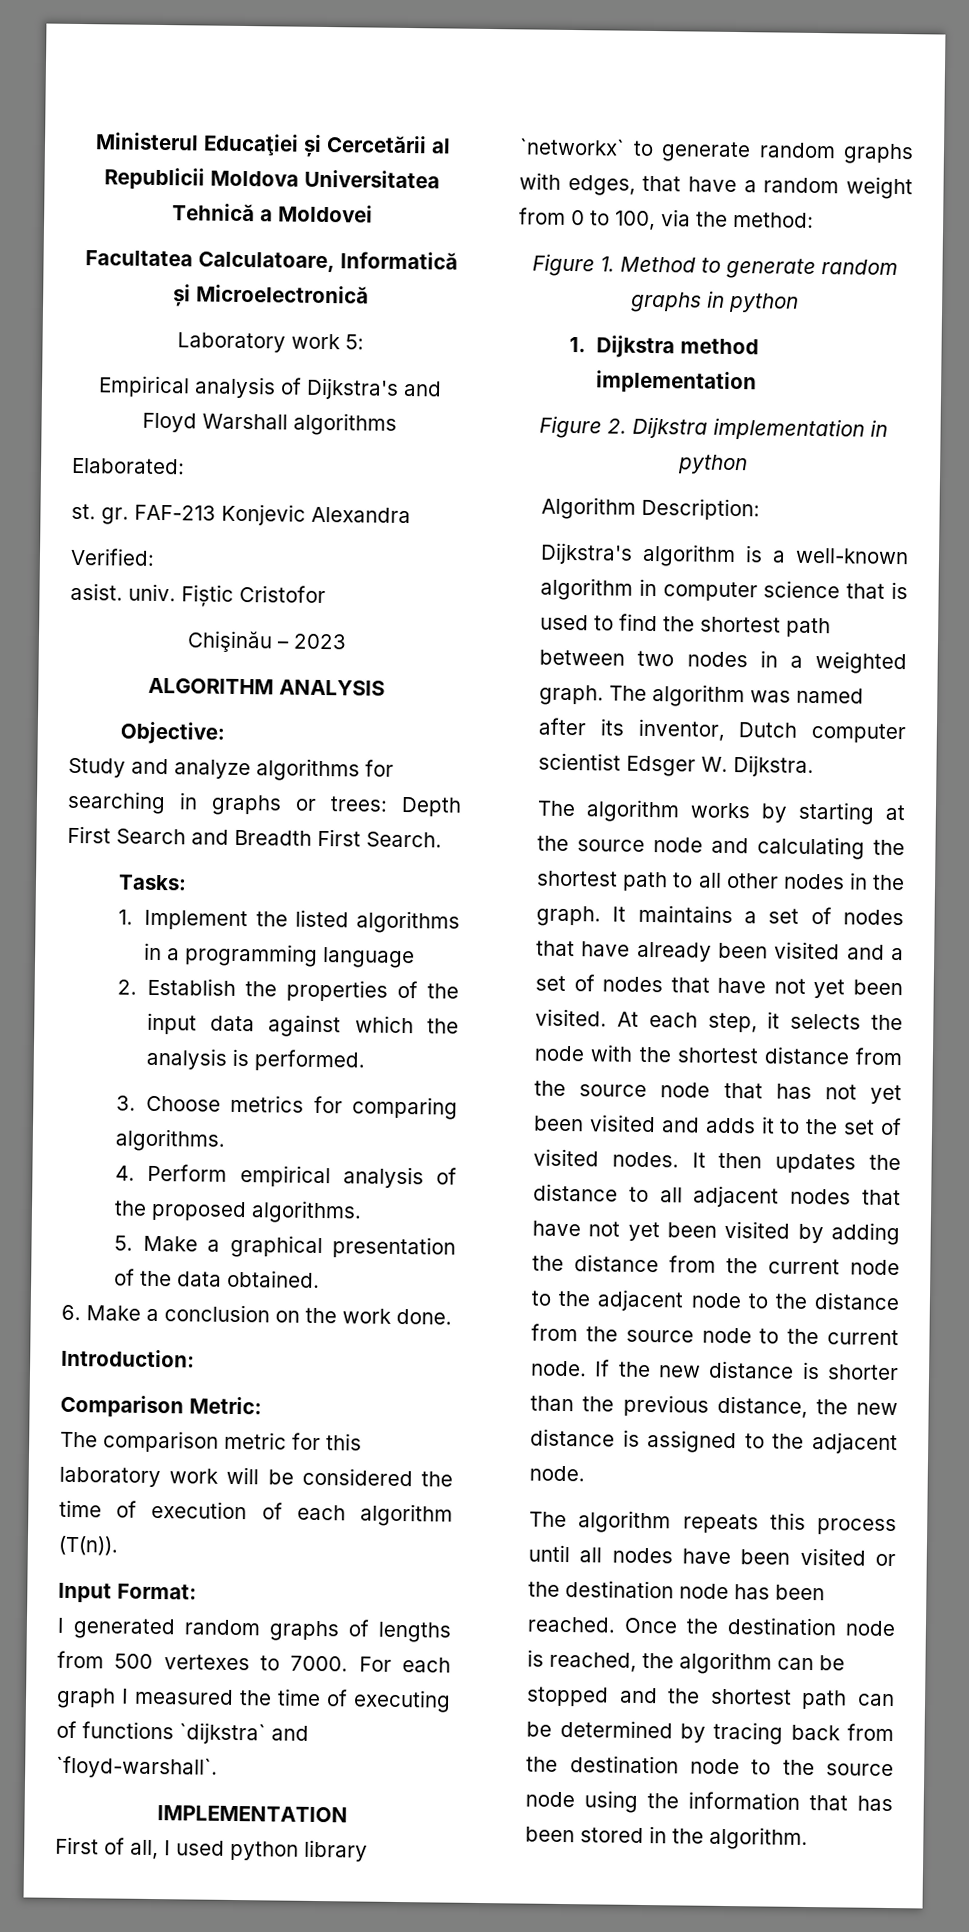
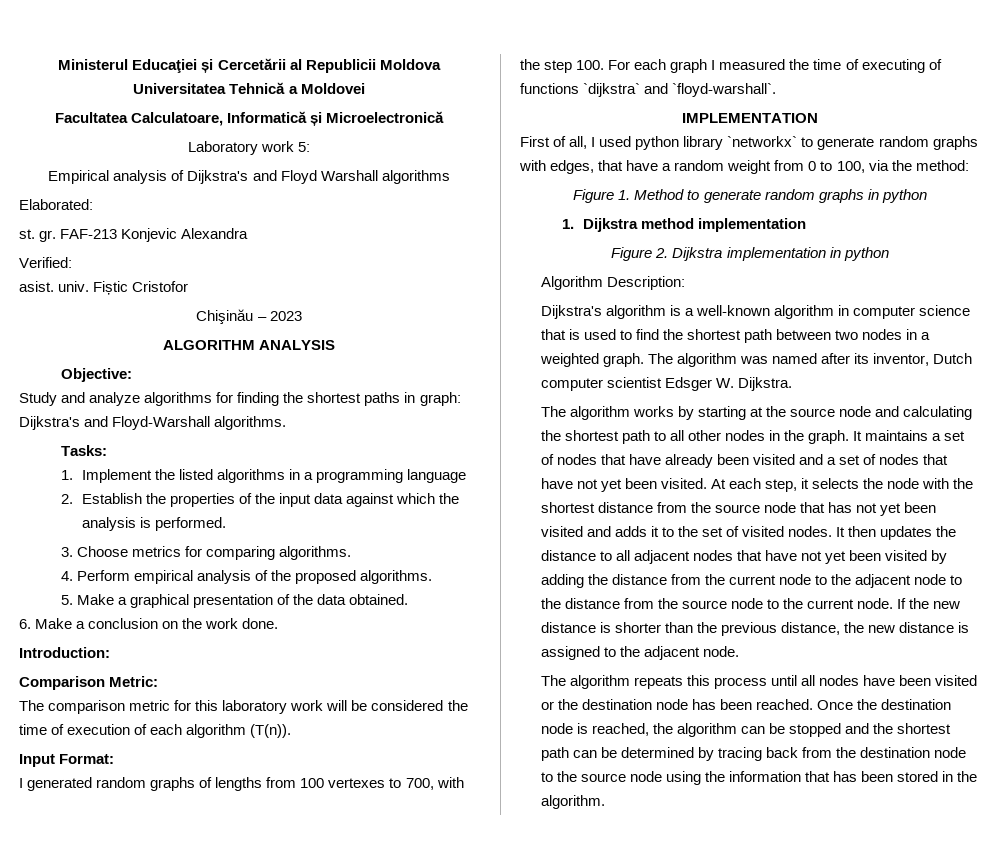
[67,790,462,817] [67,825,442,848] searching in graphs or trees: Depth First Search and Breadth First Search. -> [237,392,461,406] [19,416,287,430] finding the shortest paths in graph: Dijkstra's and Floyd-Warshall algorithms.
[114,1653,154,1670] 500 -> [300,778,325,788] 100
[290,1655,349,1672] 7000. -> [405,777,464,790] [520,59,605,73] 700, with the step 100.

